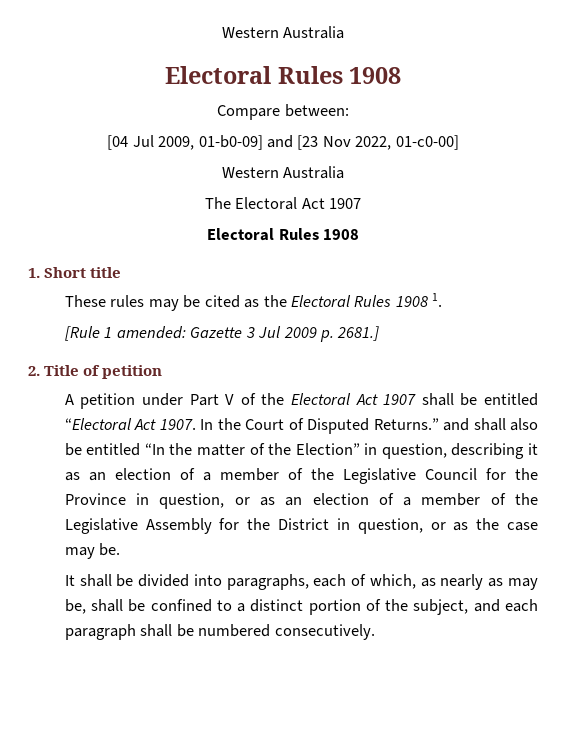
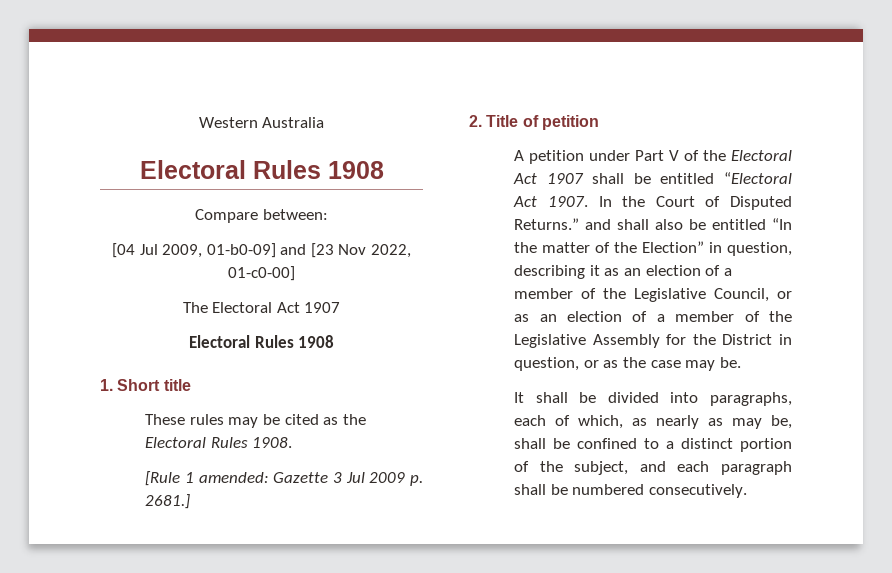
[221,166,345,179] // Western Australia -> (295, 273) none
[395,293,443,307] 1908 1. -> [252,437,293,448] 1908.
[424,468,539,480] [64,493,225,509] Council for the Province in question, -> [714,288,770,302] Council,

